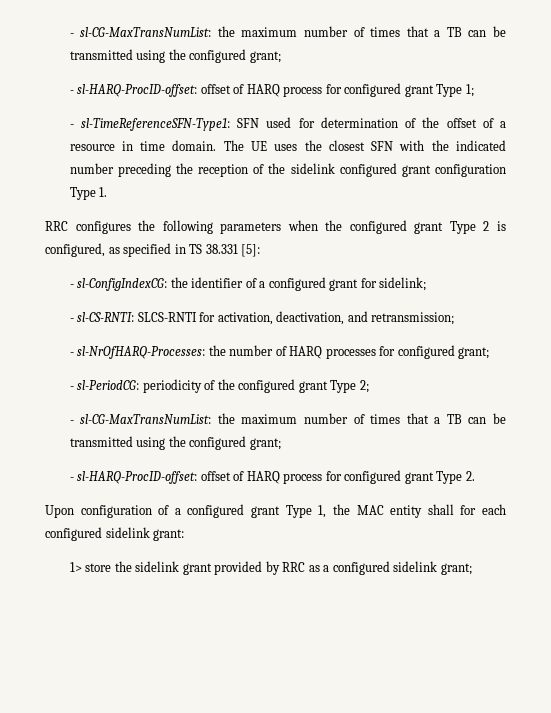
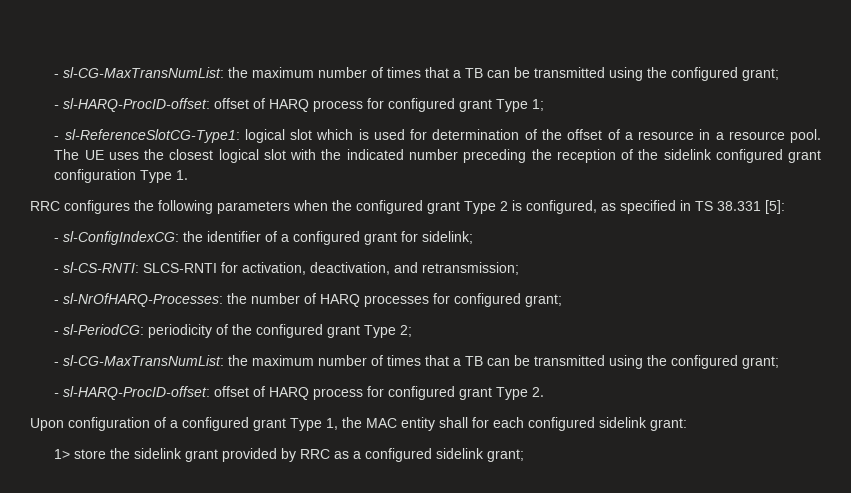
[80,118,260,131] sl-TimeReferenceSFN-Type1: SFN -> [64,129,369,143] sl-ReferenceSlotCG-Type1: logical slot which is
[140,140,217,151] time domain. -> [715,129,821,143] a resource pool.
[371,141,394,151] SFN -> [218,149,286,163] logical slot

